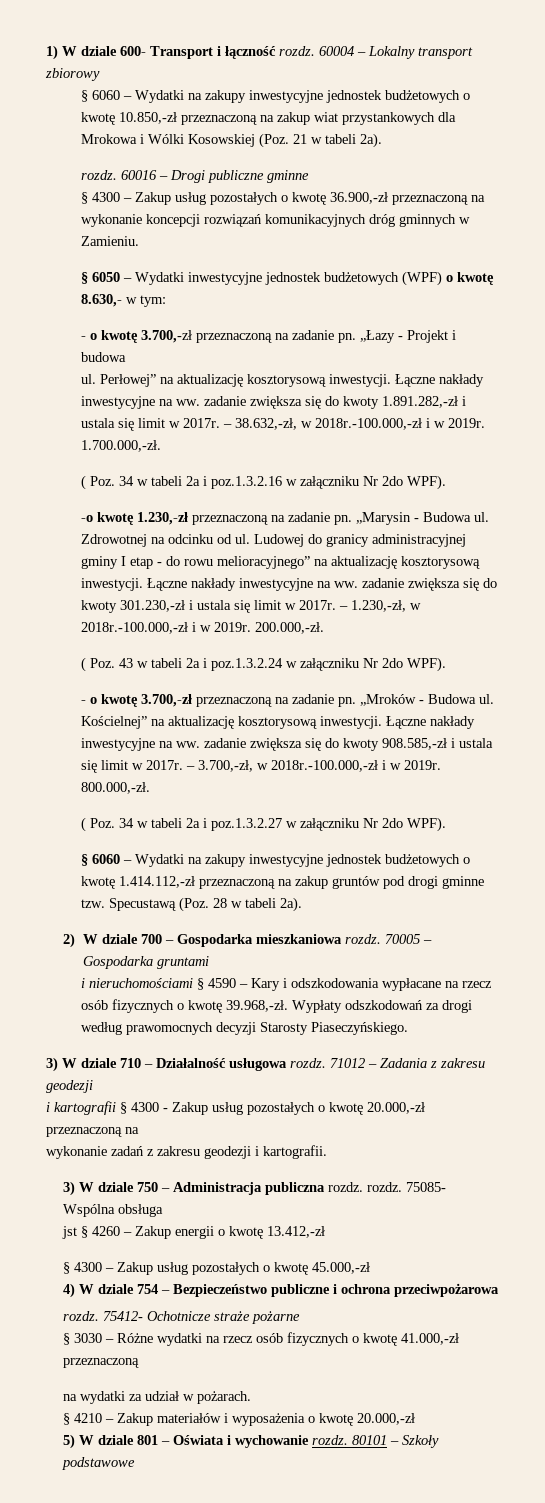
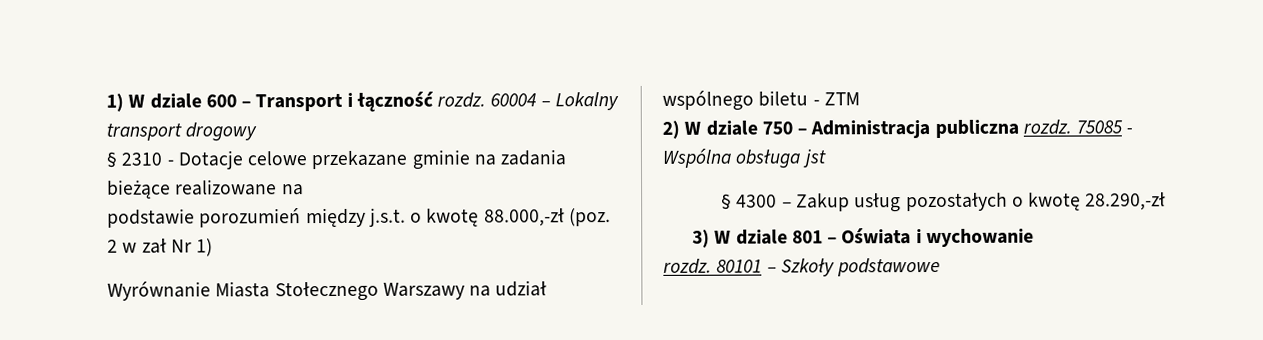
[120,46,146,56] 600- -> [205,94,252,108] 600 –
[45,68,100,81] [80,90,470,103] [80,112,456,125] [80,133,382,148] [80,170,309,183] [80,192,485,205] [80,214,470,227] [80,236,139,246] [80,271,494,286] [80,294,166,307] [80,330,456,343] [80,352,126,362] [80,374,484,387] [80,396,466,409] [80,418,485,431] [80,440,161,452] [80,475,446,490] [80,512,489,525] [80,534,466,547] [80,556,480,569] [80,578,497,591] [80,600,421,613] [80,622,324,634] [80,657,446,672] [80,694,494,707] [80,716,475,729] [80,738,493,751] [80,760,441,773] [80,782,150,794] [80,817,446,832] [80,854,470,867] [80,876,484,889] [80,897,302,912] [63,933,432,948] [82,956,209,969] [80,978,492,991] [80,999,472,1013] [80,1022,408,1035] [46,1057,485,1072] [46,1080,93,1093] [46,1101,425,1115] [46,1127,139,1137] [46,1145,327,1159] [63,1181,447,1196] [63,1204,164,1217] [62,1226,326,1239] [63,1262,371,1275] [63,1283,500,1298] [63,1311,301,1324] [63,1332,460,1346] [63,1358,140,1368] [63,1391,252,1404] [63,1413,416,1426] [63,1434,76,1449] zbiorowy // § 6060 – Wydatki na zakupy inwestycyjne jednostek budżetowych o kwotę 10.850,-zł przeznaczoną na zakup wiat przystankowych dla Mrokowa i Wólki Kosowskiej (Poz. 21 w tabeli 2a). // rozdz. 60016 – Drogi publiczne gminne // § 4300 – Zakup usług pozostałych o kwotę 36.900,-zł przeznaczoną na wykonanie koncepcji rozwiązań komunikacyjnych dróg gminnych w Zamieniu. // § 6050 – Wydatki inwestycyjne jednostek budżetowych (WPF) o kwotę 8.630,- w tym: // - o kwotę 3.700,-zł przeznaczoną na zadanie pn. „Łazy - Projekt i budowa // ul. Perłowej” na aktualizację kosztorysową inwestycji. Łączne nakłady inwestycyjne na ww. zadanie zwiększa się do kwoty 1.891.282,-zł i ustala się limit w 2017r. – 38.632,-zł, w 2018r.-100.000,-zł i w 2019r. 1.700.000,-zł. // ( Poz. 34 w tabeli 2a i poz.1.3.2.16 w załączniku Nr 2do WPF). // -o kwotę 1.230,-zł przeznaczoną na zadanie pn. „Marysin - Budowa ul. Zdrowotnej na odcinku od ul. Ludowej do granicy administracyjnej gminy I etap - do rowu melioracyjnego” na aktualizację kosztorysową inwestycji. Łączne nakłady inwestycyjne na ww. zadanie zwiększa się do kwoty 301.230,-zł i ustala się limit w 2017r. – 1.230,-zł, w 2018r.-100.000,-zł i w 2019r. 200.000,-zł. // ( Poz. 43 w tabeli 2a i poz.1.3.2.24 w załączniku Nr 2do WPF). // - o kwotę 3.700,-zł przeznaczoną na zadanie pn. „Mroków - Budowa ul. Kościelnej” na aktualizację kosztorysową inwestycji. Łączne nakłady inwestycyjne na ww. zadanie zwiększa się do kwoty 908.585,-zł i ustala się limit w 2017r. – 3.700,-zł, w 2018r.-100.000,-zł i w 2019r. 800.000,-zł. // ( Poz. 34 w tabeli 2a i poz.1.3.2.27 w załączniku Nr 2do WPF). // § 6060 – Wydatki na zakupy inwestycyjne jednostek budżetowych o kwotę 1.414.112,-zł przeznaczoną na zakup gruntów pod drogi gminne tzw. Specustawą (Poz. 28 w tabeli 2a). // 2) W dziale 700 – Gospodarka mieszkaniowa rozdz. 70005 – Gospodarka gruntami // i nieruchomościami § 4590 – Kary i odszkodowania wypłacane na rzecz osób fizycznych o kwotę 39.968,-zł. Wypłaty odszkodowań za drogi według prawomocnych decyzji Starosty Piaseczyńskiego. // 3) W dziale 710 – Działalność usługowa rozdz. 71012 – Zadania z zakresu geodezji // i kartografii § 4300 - Zakup usług pozostałych o kwotę 20.000,-zł przeznaczoną na // wykonanie zadań z zakresu geodezji i kartografii. // 3) W dziale 750 – Administracja publiczna rozdz. rozdz. 75085- Wspólna obsługa // jst § 4260 – Zakup energii o kwotę 13.412,-zł // § 4300 – Zakup usług pozostałych o kwotę 45.000,-zł // 4) W dziale 754 – Bezpieczeństwo publiczne i ochrona przeciwpożarowa // rozdz. 75412- Ochotnicze straże pożarne // § 3030 – Różne wydatki na rzecz osób fizycznych o kwotę 41.000,-zł przeznaczoną // na wydatki za udział w pożarach. // § 4210 – Zakup materiałów i wyposażenia o kwotę 20.000,-zł // 5) -> [185,122,258,142] [106,149,567,170] [107,179,304,199] [107,207,611,228] [107,238,214,257] [107,280,548,302] [662,90,860,111] [662,119,1134,139] [662,148,826,169] [721,192,1167,213] [692,229,711,248] drogowy // § 2310 - Dotacje celowe przekazane gminie na zadania bieżące realizowane na // podstawie porozumień między j.s.t. o kwotę 88.000,-zł (poz. 2 w zał Nr 1) // Wyrównanie Miasta Stołecznego Warszawy na udział wspólnego biletu - ZTM // 2) W dziale 750 – Administracja publiczna rozdz. 75085 - Wspólna obsługa jst // § 4300 – Zakup usług pozostałych o kwotę 28.290,-zł // 3)
(310, 1441) none -> (1034, 238) //

